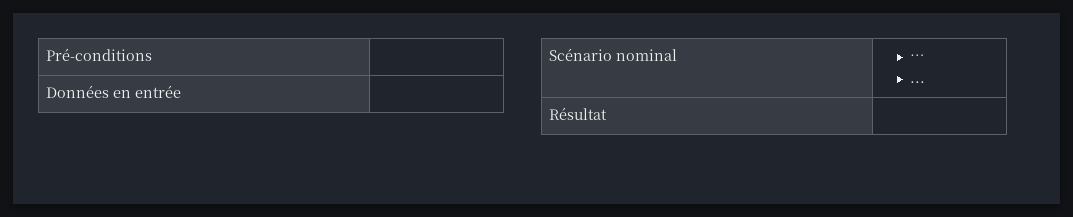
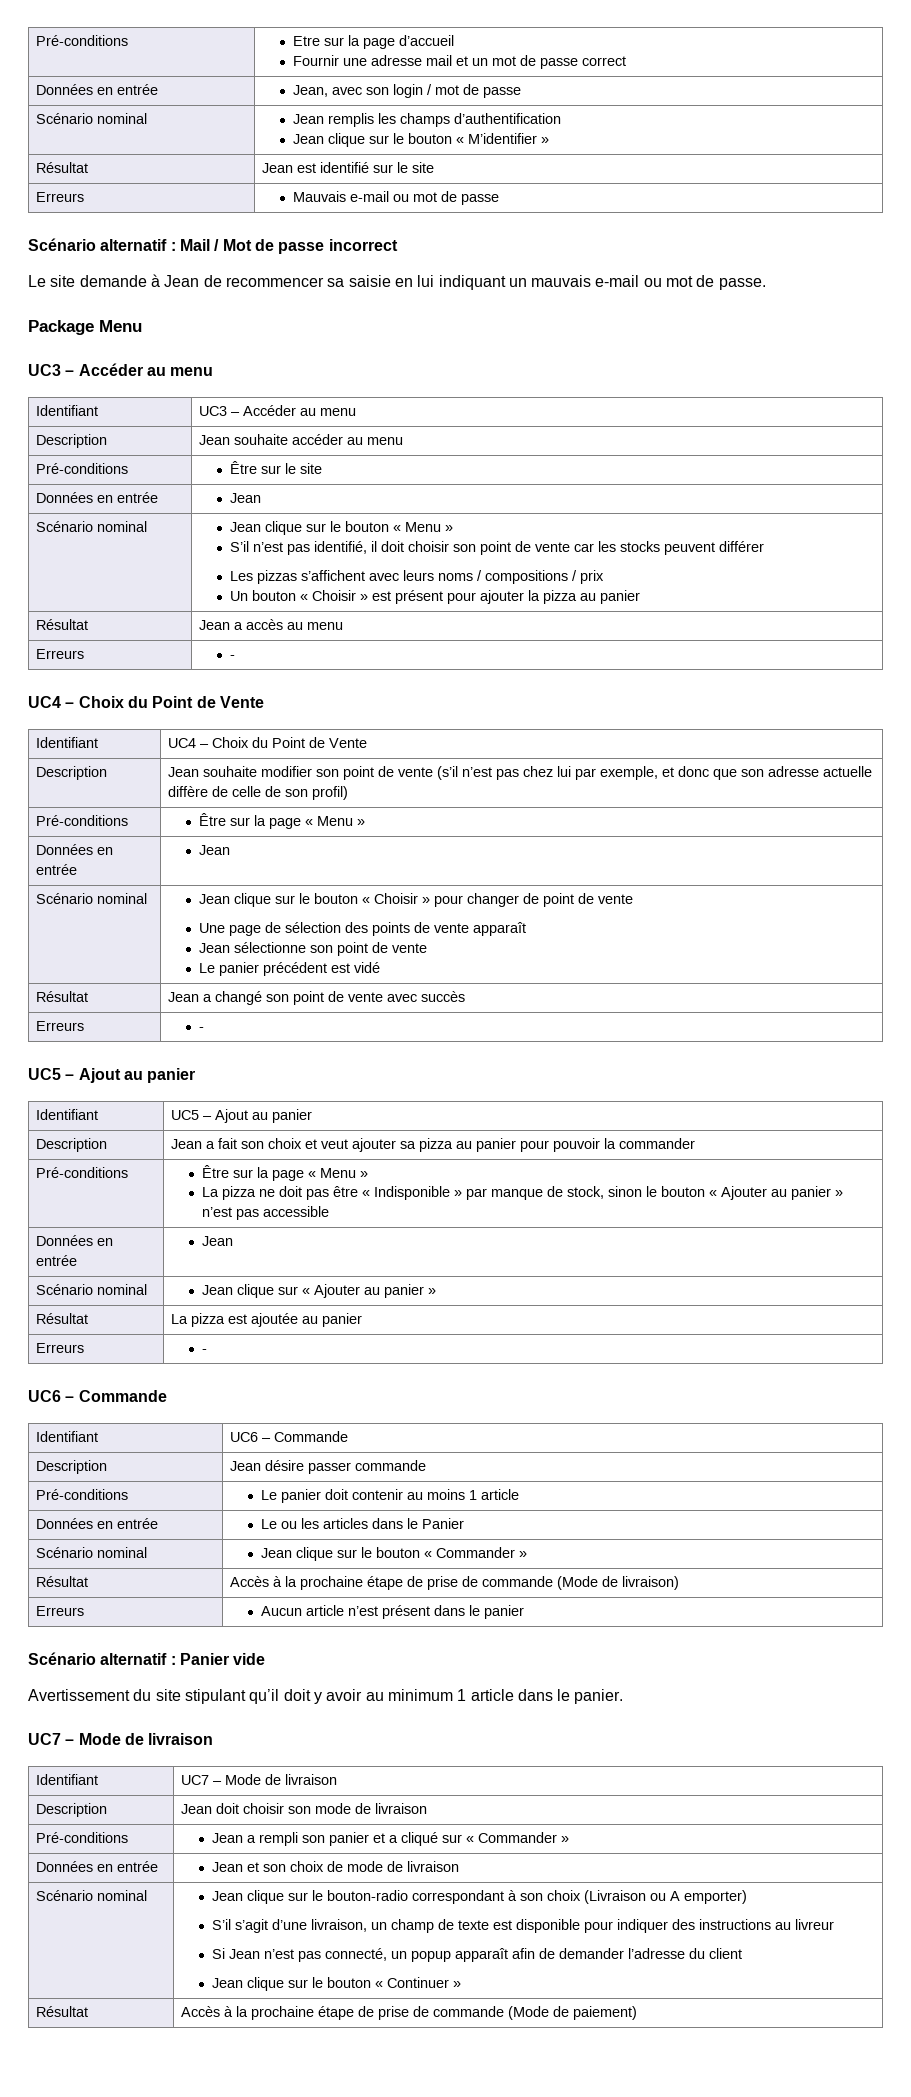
[46,48,153,61] [46,85,182,98] [549,48,678,61] [909,54,925,61] [909,81,925,83] [549,107,608,120] Pré-conditions | // Données en entrée | // Scénario nominal | … // ... // Résultat | -> [36,35,129,46] [293,35,455,49] [293,55,627,69] [36,84,159,95] [293,84,522,98] [36,113,148,124] [293,113,562,127] [293,133,550,147] [36,162,89,173] [262,162,435,173] [36,192,85,202] [293,191,500,205] [28,238,398,254] [28,274,766,290] [28,320,142,335] [28,363,214,376] [36,405,99,416] [199,405,357,416] [36,434,108,448] [199,434,404,445] [36,463,129,474] [230,461,323,474] [36,492,159,503] [230,493,262,503] [36,521,148,532] [230,521,454,535] [230,541,765,555] [230,570,605,584] [230,590,641,604] [36,619,89,630] [199,619,344,630] [36,649,85,659] [230,655,236,659] [28,696,264,708] [36,737,99,748] [168,737,368,748] [36,766,108,780] [168,766,873,780] [168,786,349,800] [36,815,129,826] [199,813,366,829] [36,844,114,855] [36,864,78,875] [199,845,231,855] [36,893,148,904] [199,893,634,907] [199,922,527,936] [199,942,428,956] [199,962,381,976] [36,991,89,1002] [168,991,466,1005] [36,1021,85,1031] [199,1027,205,1031] [28,1068,196,1083] [36,1109,99,1120] [171,1109,313,1123] [36,1138,108,1152] [171,1138,696,1152] [36,1167,129,1178] [202,1165,369,1181] [202,1186,844,1200] [202,1206,330,1220] [36,1235,114,1246] [36,1255,78,1266] [202,1236,234,1246] [36,1284,148,1295] [202,1284,437,1298] [36,1313,89,1324] [171,1313,363,1327] [36,1343,85,1353] [202,1349,208,1353] [28,1390,167,1402] [36,1431,99,1442] [230,1431,349,1442] [36,1460,108,1474] [230,1460,427,1474] [36,1489,129,1500] [261,1489,520,1503] [36,1518,159,1529] [261,1518,465,1529] [36,1547,148,1558] [261,1547,528,1561] [36,1576,89,1587] [230,1576,680,1590] [36,1606,85,1616] [261,1605,525,1619] [28,1652,266,1665] [28,1689,624,1704] [28,1733,214,1745] [36,1774,99,1785] [181,1774,338,1785] [36,1803,108,1817] [181,1803,428,1814] [36,1832,129,1843] [212,1832,570,1846] [36,1861,159,1872] [212,1861,460,1872] [36,1890,148,1901] [212,1890,748,1904] [212,1919,835,1933] [212,1948,743,1962] [212,1977,462,1991] [36,2006,89,2017] [181,2006,638,2020] Pré-conditions | Etre sur la page d’accueil // Fournir une adresse mail et un mot de passe correct // Données en entrée | Jean, avec son login / mot de passe // Scénario nominal | Jean remplis les champs d’authentification // Jean clique sur le bouton « M’identifier » // Résultat | Jean est identifié sur le site // Erreurs | Mauvais e-mail ou mot de passe // Scénario alternatif : Mail / Mot de passe incorrect // Le site demande à Jean de recommencer sa saisie en lui indiquant un mauvais e-mail ou mot de passe. // Package Menu // UC3 – Accéder au menu // Identifiant | UC3 – Accéder au menu // Description | Jean souhaite accéder au menu // Pré-conditions | Être sur le site // Données en entrée | Jean // Scénario nominal | Jean clique sur le bouton « Menu » // S’il n’est pas identifié, il doit choisir son point de vente car les stocks peuvent différer // Les pizzas s’affichent avec leurs noms / compositions / prix // Un bouton « Choisir » est présent pour ajouter la pizza au panier // Résultat | Jean a accès au menu // Erreurs | - // UC4 – Choix du Point de Vente // Identifiant | UC4 – Choix du Point de Vente // Description | Jean souhaite modifier son point de vente (s’il n’est pas chez lui par exemple, et donc que son adresse actuelle diffère de celle de son profil) // Pré-conditions | Être sur la page « Menu » // Données en entrée | Jean // Scénario nominal | Jean clique sur le bouton « Choisir » pour changer de point de vente // Une page de sélection des points de vente apparaît // Jean sélectionne son point de vente // Le panier précédent est vidé // Résultat | Jean a changé son point de vente avec succès // Erreurs | - // UC5 – Ajout au panier // Identifiant | UC5 – Ajout au panier // Description | Jean a fait son choix et veut ajouter sa pizza au panier pour pouvoir la commander // Pré-conditions | Être sur la page « Menu » // La pizza ne doit pas être « Indisponible » par manque de stock, sinon le bouton « Ajouter au panier » n’est pas accessible // Données en entrée | Jean // Scénario nominal | Jean clique sur « Ajouter au panier » // Résultat | La pizza est ajoutée au panier // Erreurs | - // UC6 – Commande // Identifiant | UC6 – Commande // Description | Jean désire passer commande // Pré-conditions | Le panier doit contenir au moins 1 article // Données en entrée | Le ou les articles dans le Panier // Scénario nominal | Jean clique sur le bouton « Commander » // Résultat | Accès à la prochaine étape de prise de commande (Mode de livraison) // Erreurs | Aucun article n’est présent dans le panier // Scénario alternatif : Panier vide // Avertissement du site stipulant qu’il doit y avoir au minimum 1 article dans le panier. // UC7 – Mode de livraison // Identifiant | UC7 – Mode de livraison // Description | Jean doit choisir son mode de livraison // Pré-conditions | Jean a rempli son panier et a cliqué sur « Commander » // Données en entrée | Jean et son choix de mode de livraison // Scénario nominal | Jean clique sur le bouton-radio correspondant à son choix (Livraison ou A emporter) // S’il s’agit d’une livraison, un champ de texte est disponible pour indiquer des instructions au livreur // Si Jean n’est pas connecté, un popup apparaît afin de demander l’adresse du client // Jean clique sur le bouton « Continuer » // Résultat | Accès à la prochaine étape de prise de commande (Mode de paiement)

